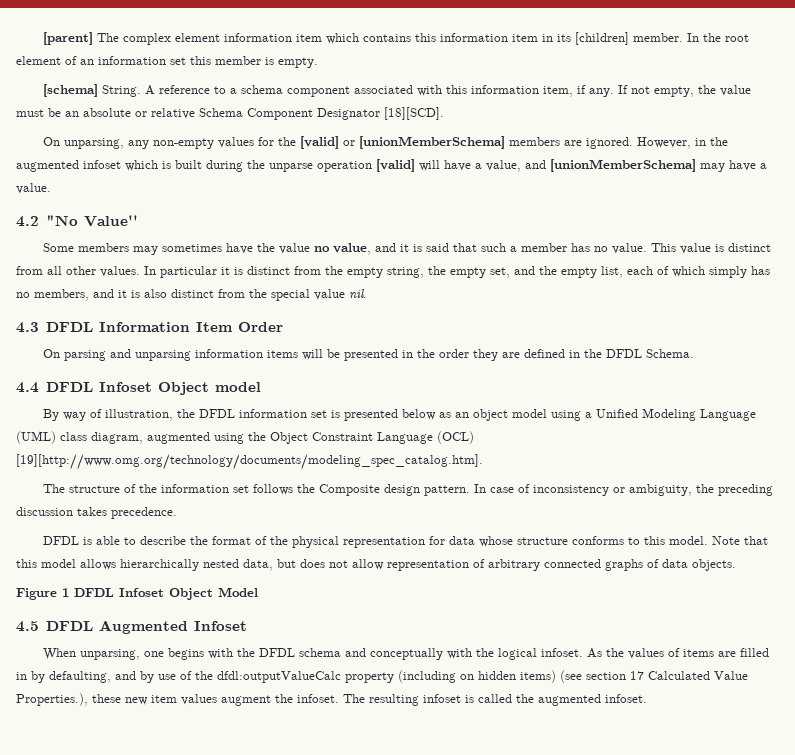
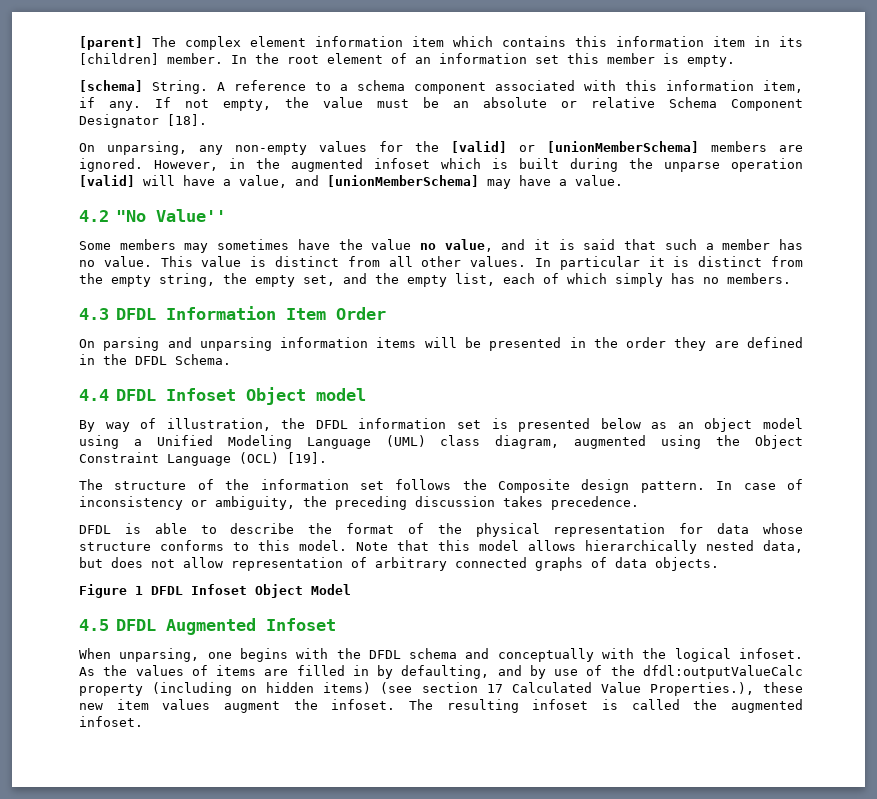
[384,107,444,120] [18][SCD]. -> [167,114,207,126] [18].
[34,289,367,301] members, and it is also distinct from the special value nil. -> [727,273,791,284] members.
[16,454,483,470] [19][http://www.omg.org/technology/documents/modeling_spec_catalog.htm]. -> [287,452,327,464] [19].

